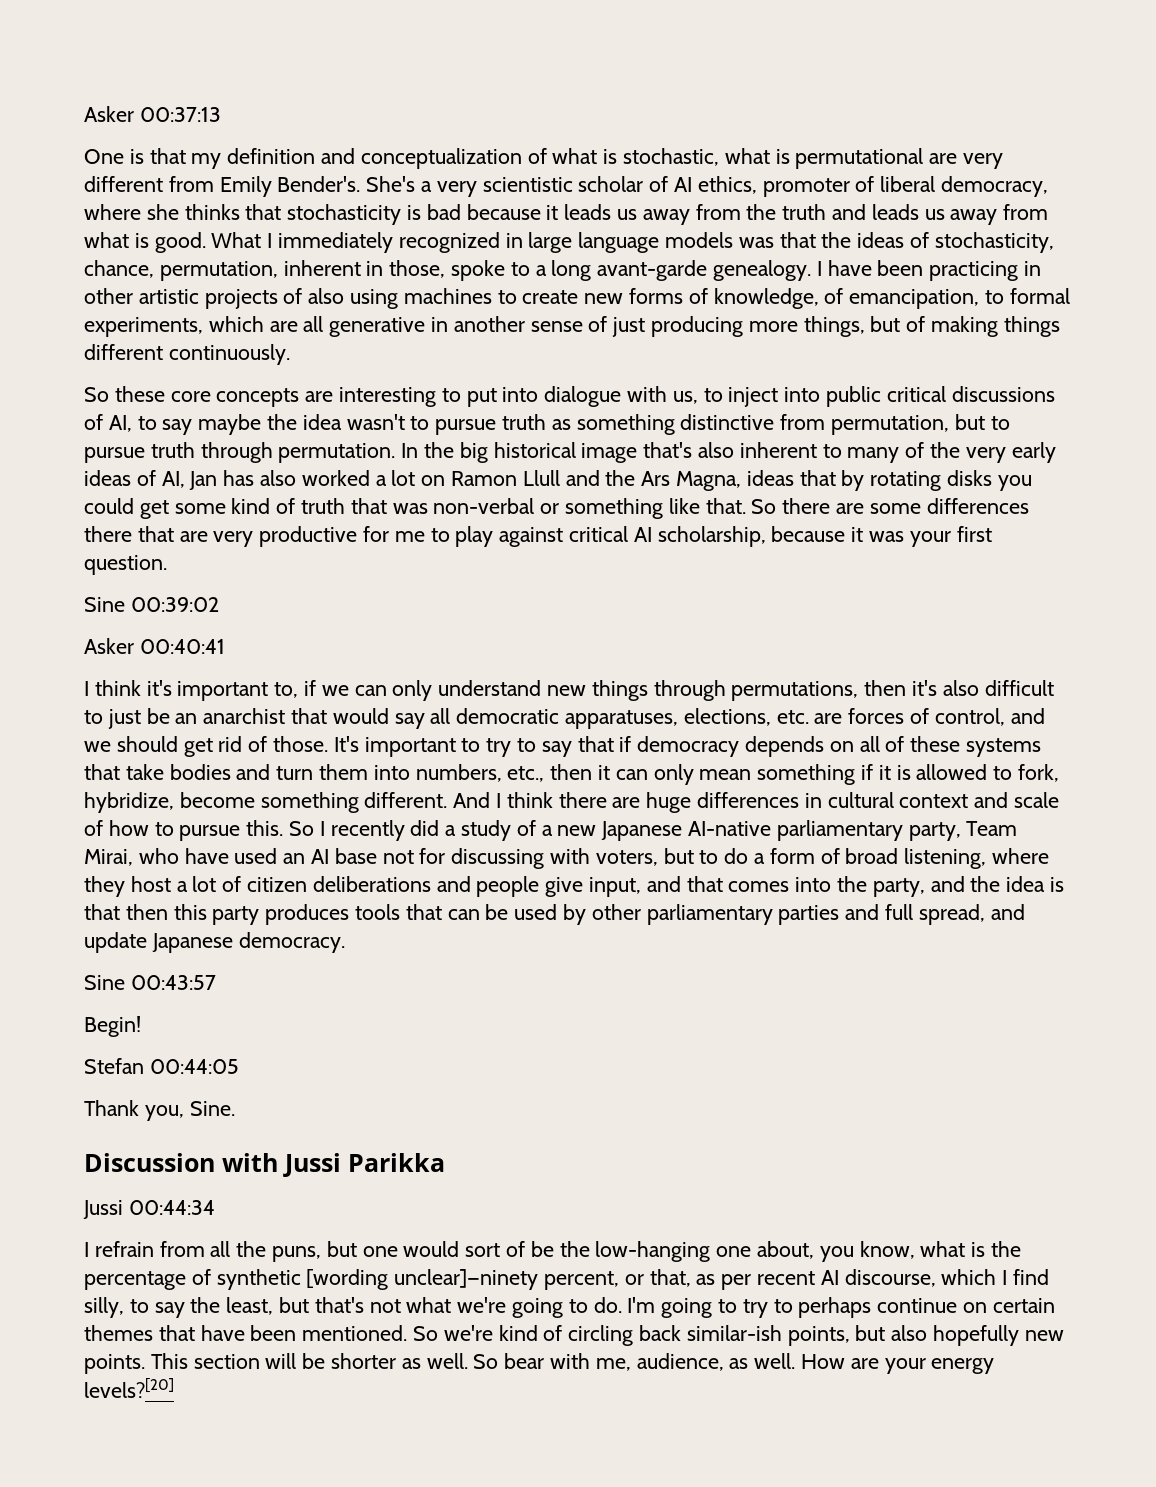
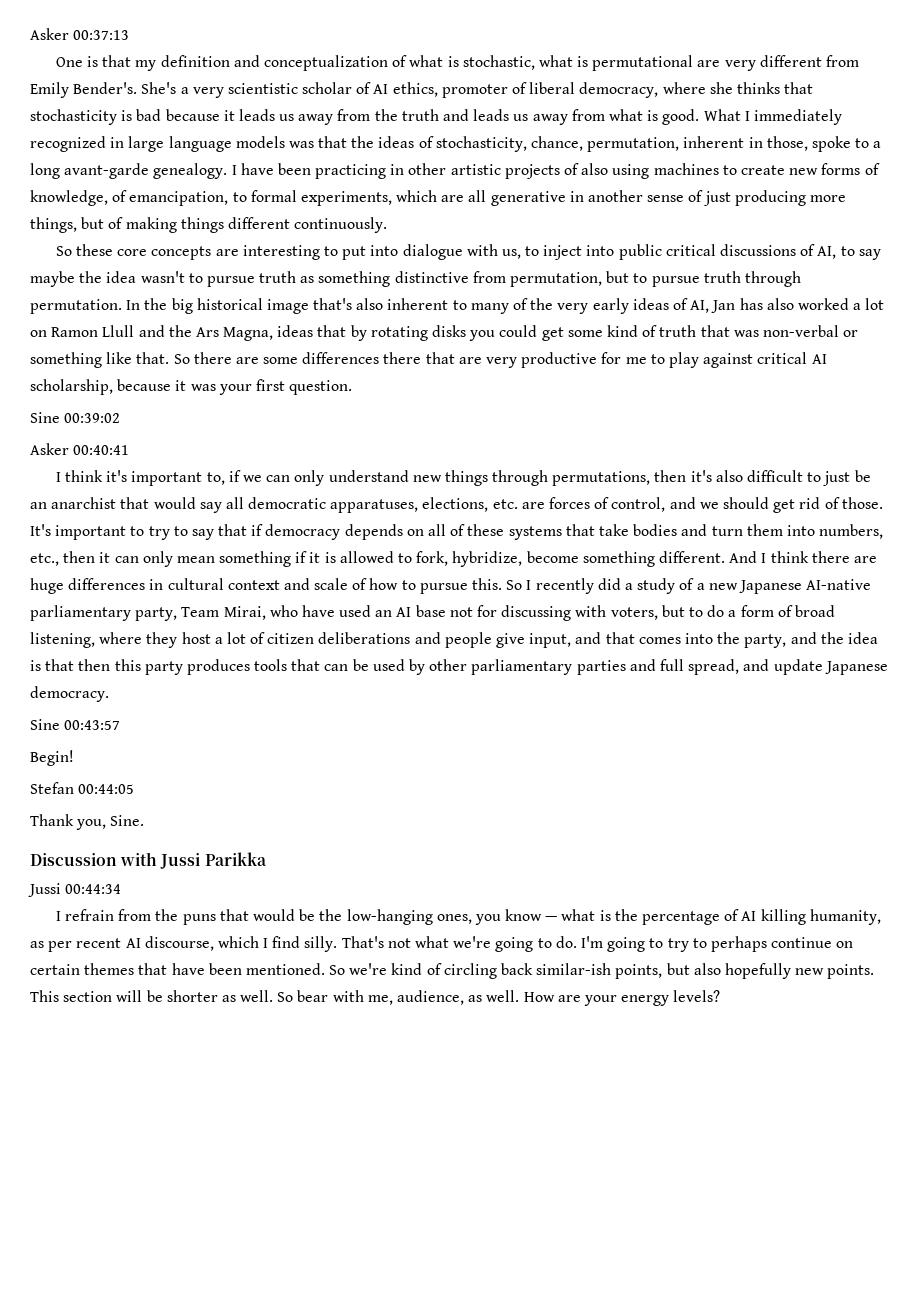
[210,1241,915,1262] all the puns, but one would sort of be the low-hanging one about, you know, -> [155,909,558,925] the puns that would be the low-hanging ones, you know —
[216,1269,691,1290] synthetic [wording unclear]—ninety percent, or that, -> [741,909,881,925] AI killing humanity,
[84,1297,364,1318] silly, to say the least, but that's -> [304,936,384,952] silly. That's
[84,1378,174,1398] levels?[20] -> [673,990,721,1002] levels?

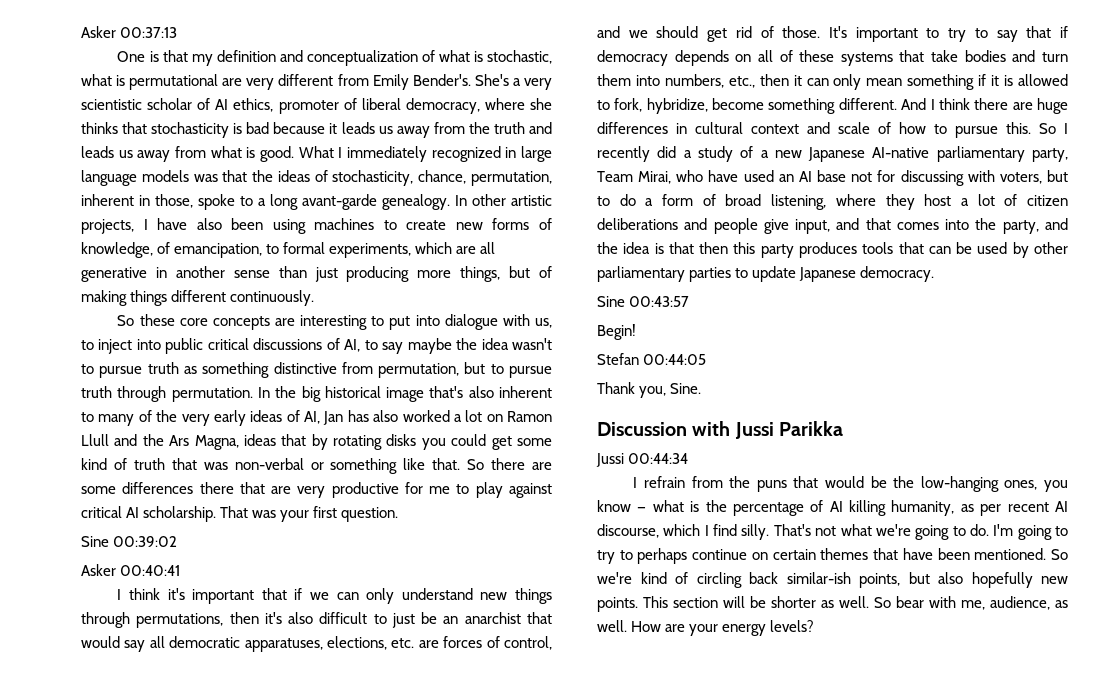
[231,163,609,179] I have been practicing in other artistic projects of also -> [455,194,552,206] [81,218,264,234] In other artistic projects, I have also been
[688,190,704,202] of -> [278,266,307,278] than
[30,379,187,395] scholarship, because it -> [143,506,249,522] scholarship. That
[206,472,225,485] to, -> [261,588,287,600] that
[629,659,770,675] and full spread, and -> [735,268,749,278] to

